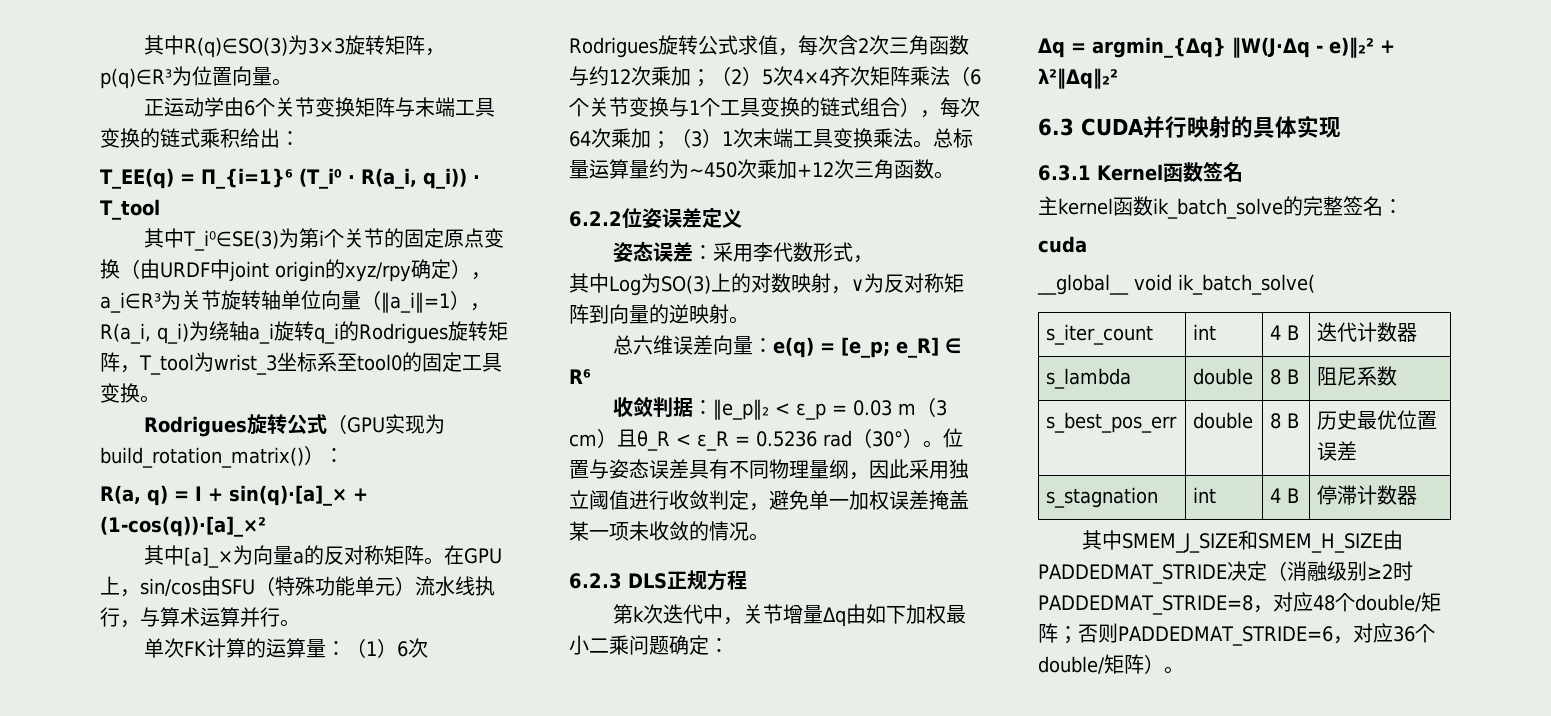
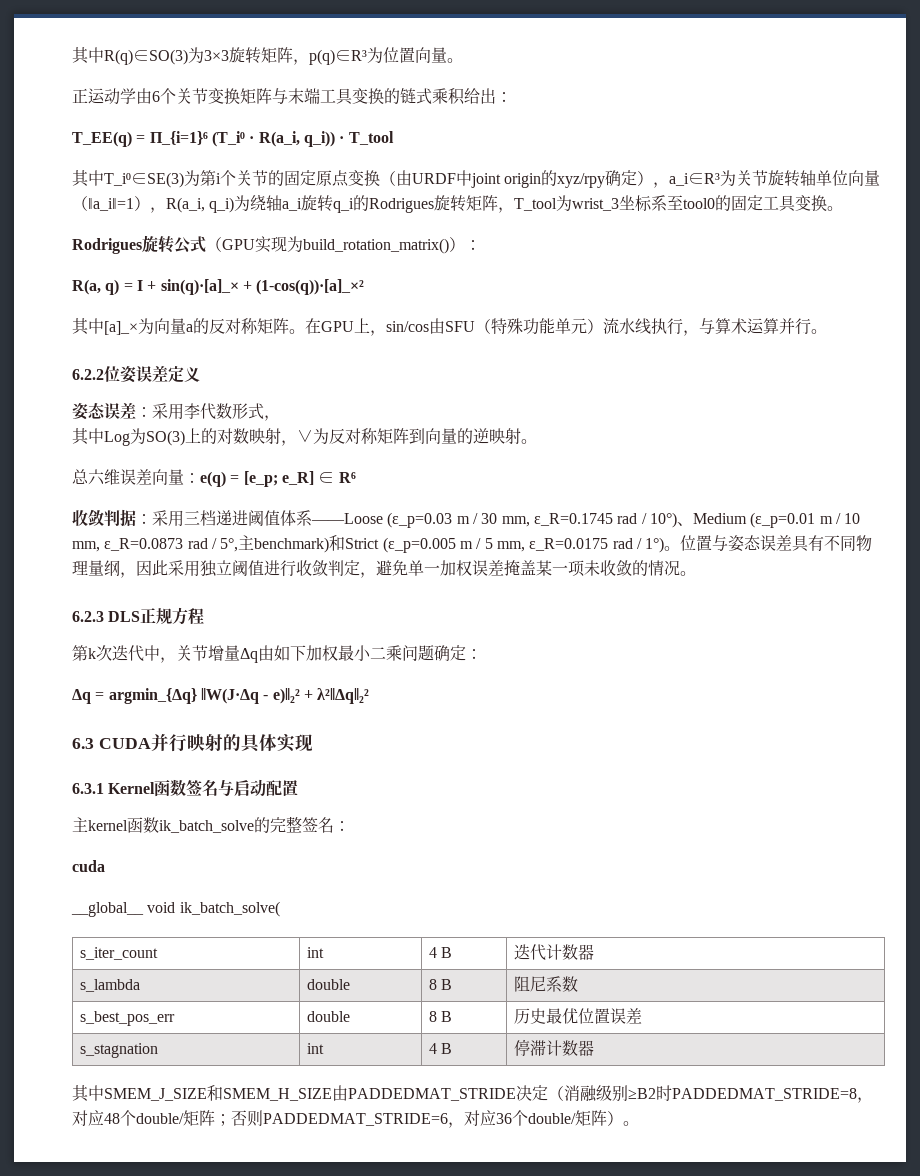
[144,638,429,658] [569,35,969,58] [569,66,981,87] [569,97,980,118] [569,128,973,149] [569,159,954,179] // 单次FK计算的运算量：（1）6次Rodrigues旋转公式求值，每次含2次三角函数与约12次乘加；（2）5次4×4齐次矩阵乘法（6个关节变换与1个工具变换的链式组合），每次64次乘加；（3）1次末端工具变换乘法。总标量运算量约为~450次乘加+12次三角函数。 -> (827, 331) none
[713,397,948,420] [569,428,923,451] ‖e_p‖₂ < ε_p = 0.03 m（3 cm）且θ_R < ε_R = 0.5236 rad（30°） -> [152,510,861,528] [72,535,665,553] 采用三档递进阈值体系——Loose (ε_p=0.03 m / 30 mm, ε_R=0.1745 rad / 10°)、Medium (ε_p=0.01 m / 10 mm, ε_R=0.0873 rad / 5°,主benchmark)和Strict (ε_p=0.005 m / 5 mm, ε_R=0.0175 rad / 1°)
(1243, 172) none -> [218,779,299,797] 与启动配置
[1366,564,1393,579] ≥2 -> [628,1088,656,1099] ≥B2

